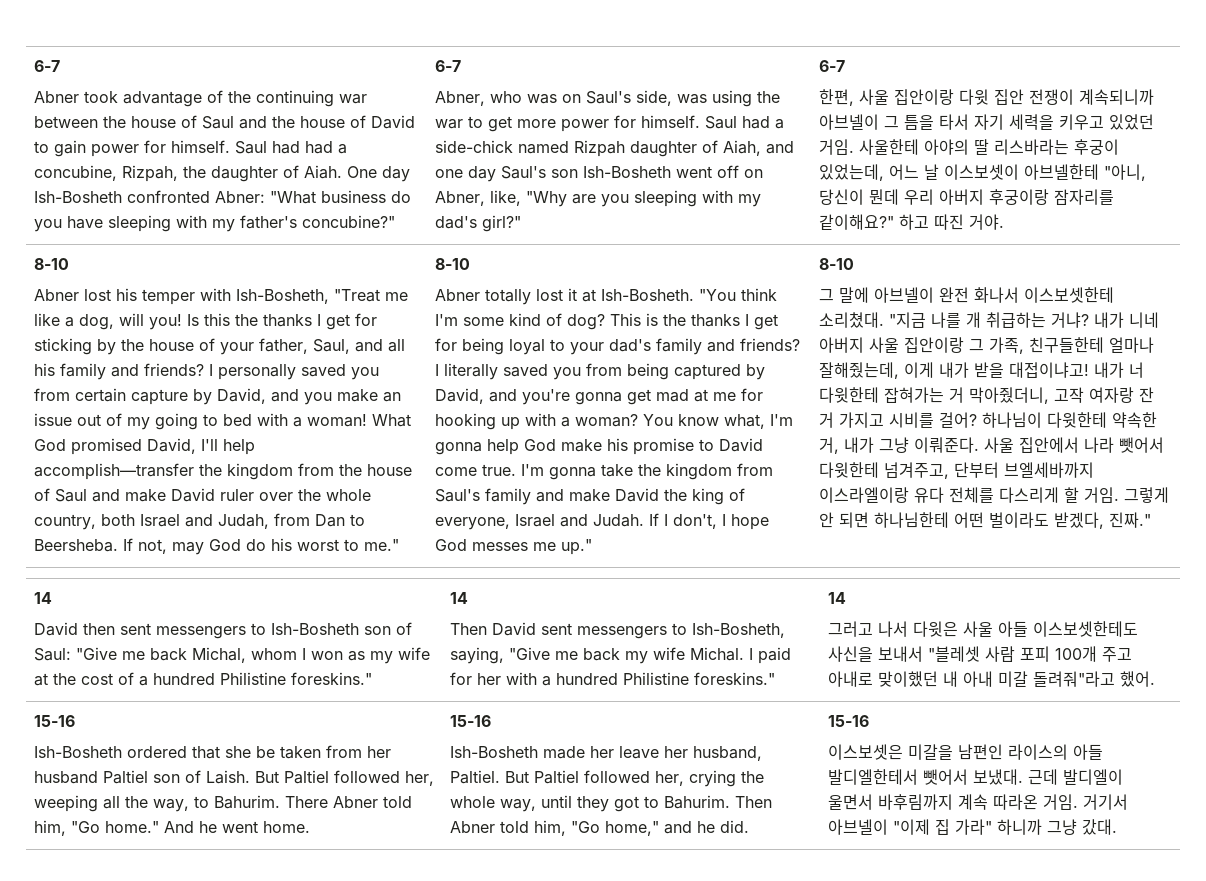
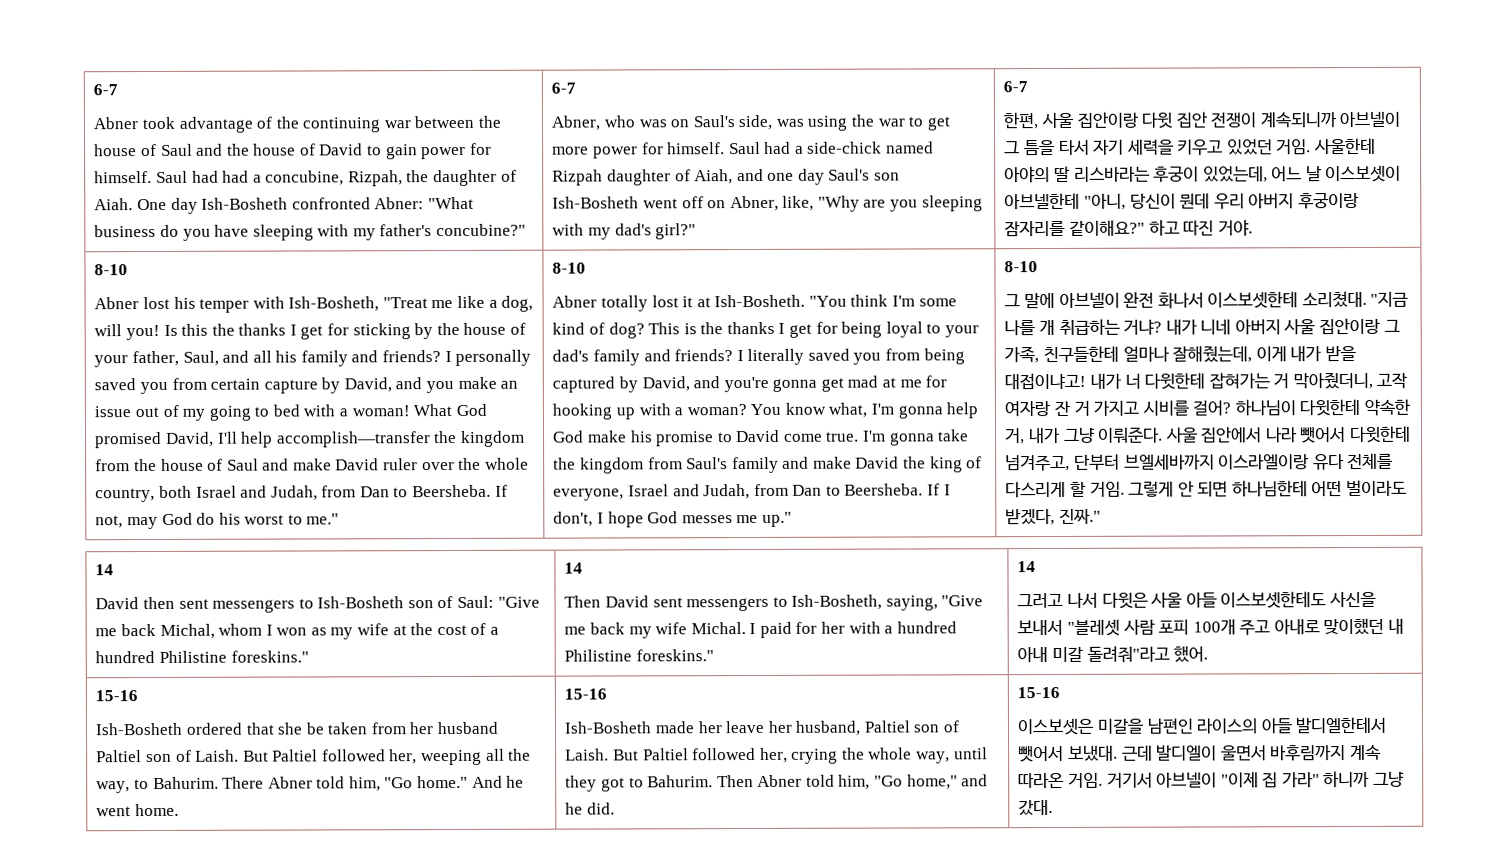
[593,514,645,527] Judah. -> [703,483,924,500] Judah, from Dan to Beersheba.
[450,770,501,784] Paltiel. -> [863,720,961,733] [565,748,610,761] Paltiel son of Laish.

